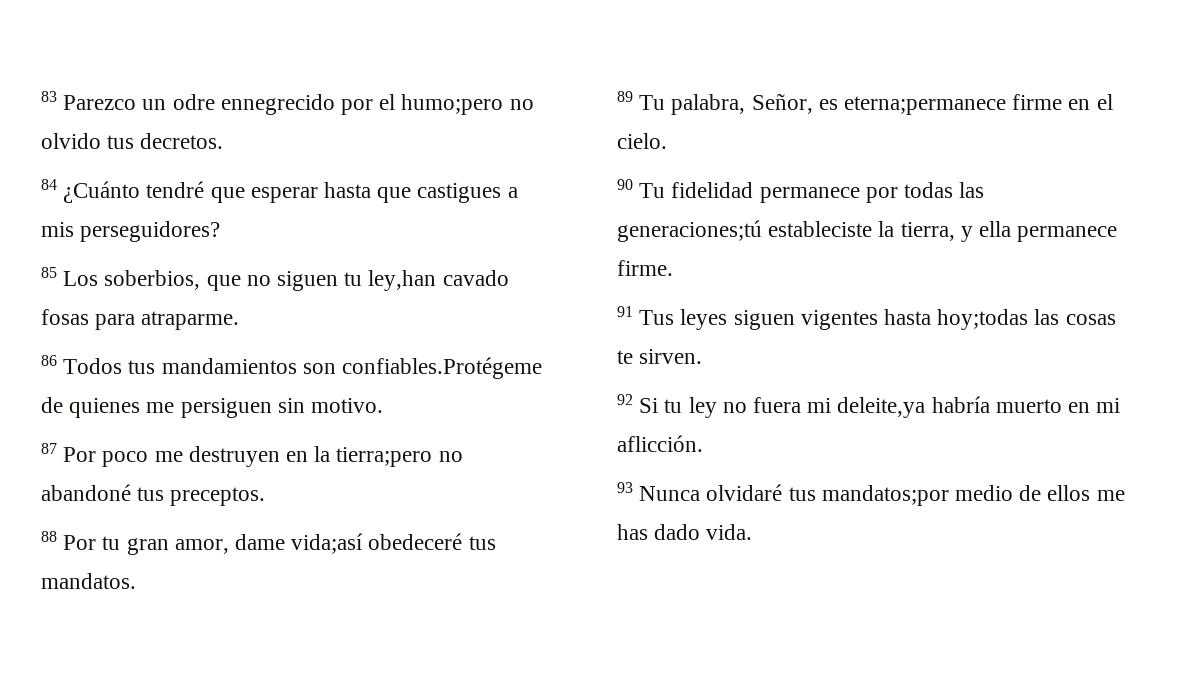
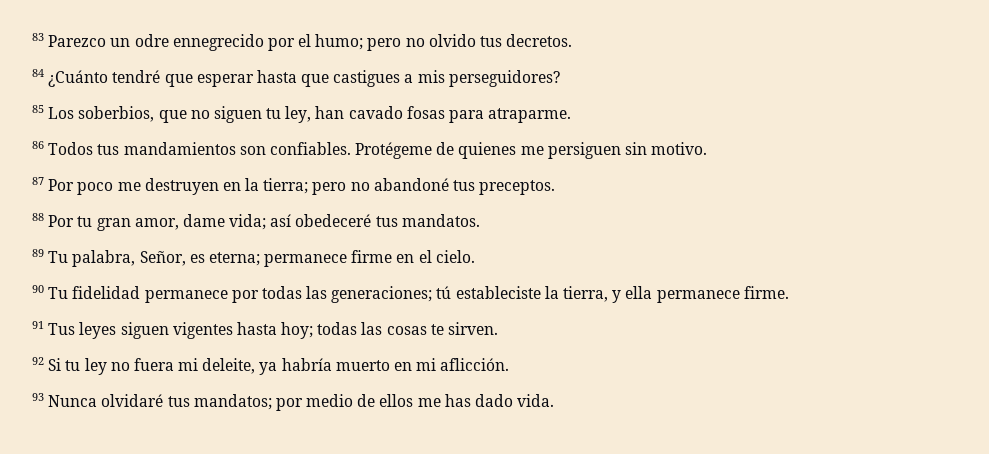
[401,94,504,115] humo;pero -> [315,34,402,51] humo; pero
[368,270,437,291] ley,han -> [285,106,345,123] ley, han
[342,357,543,379] confiables.Protégeme -> [269,142,433,159] confiables. Protégeme
[336,447,433,467] tierra;pero -> [263,178,347,195] tierra; pero
[291,533,364,554] vida;así -> [229,214,292,230] vida; así
[844,96,1007,115] eterna;permanece -> [208,252,348,267] eterna; permanece
[617,220,762,242] generaciones;tú -> [331,286,452,303] generaciones; tú
[937,309,1029,330] hoy;todas -> [281,322,358,339] hoy; todas
[837,397,926,418] deleite,ya -> [202,358,278,375] deleite, ya
[821,485,949,506] mandatos;por -> [193,394,303,411] mandatos; por

